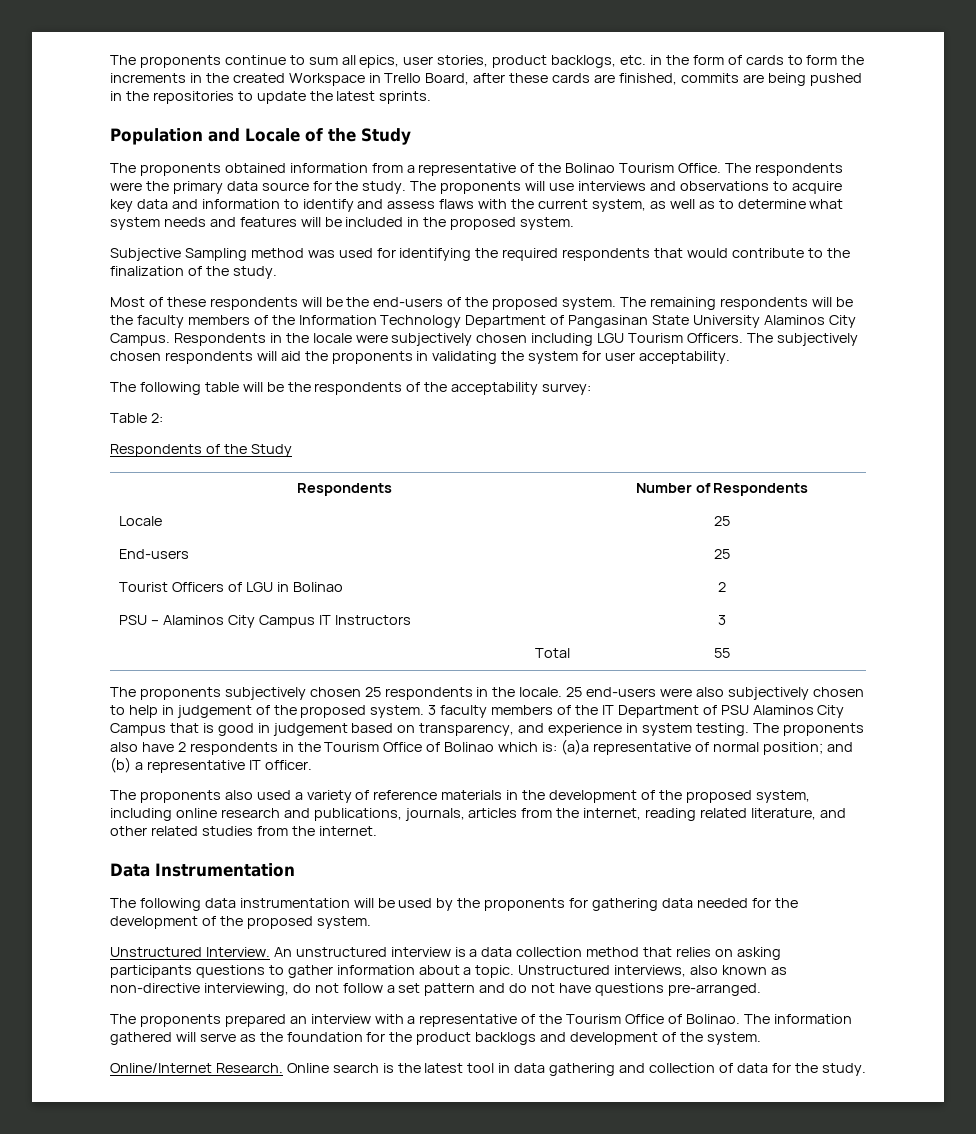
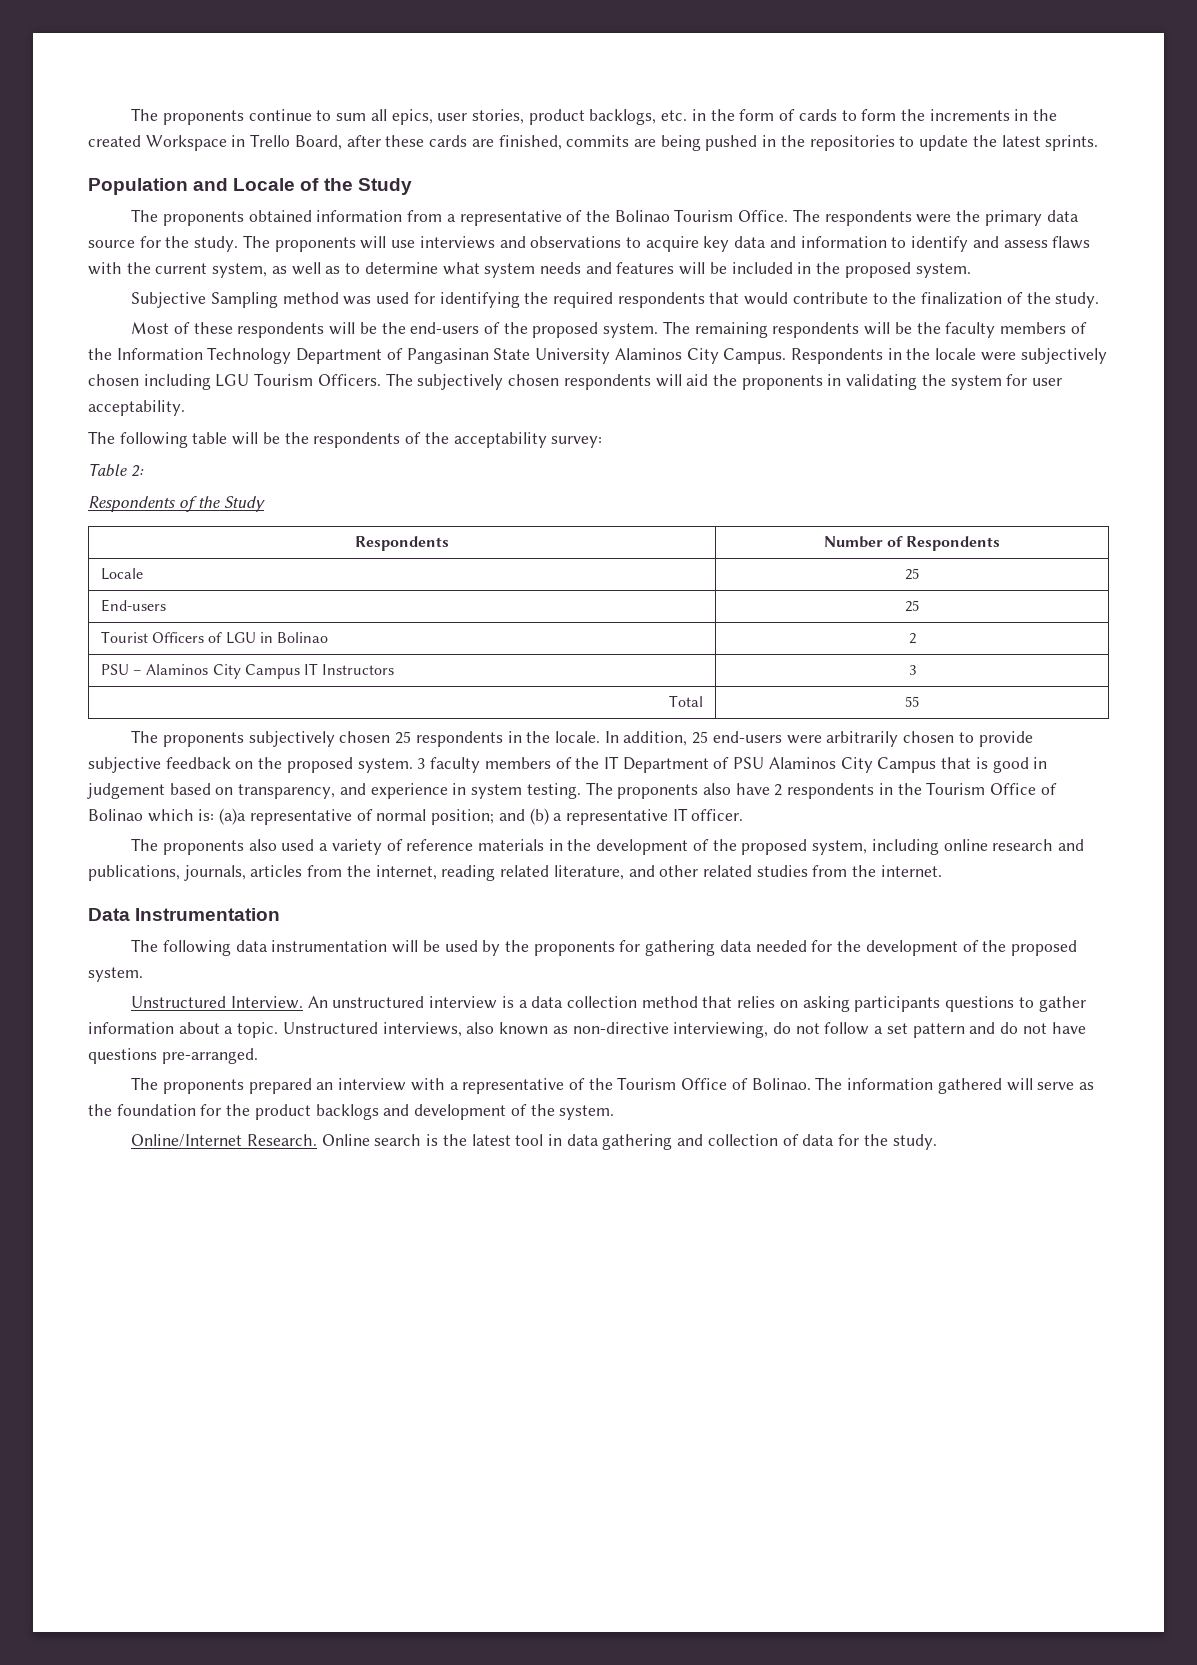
(563, 692) none -> [604,731,688,746] In addition,
[695,687,864,700] [110,705,270,718] also subjectively chosen to help in judgement of -> [826,731,1033,747] [88,757,254,773] arbitrarily chosen to provide subjective feedback on

